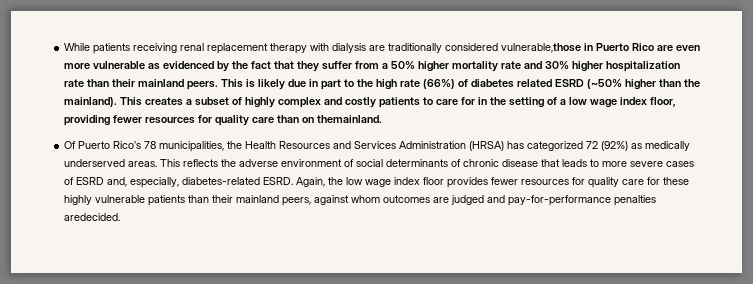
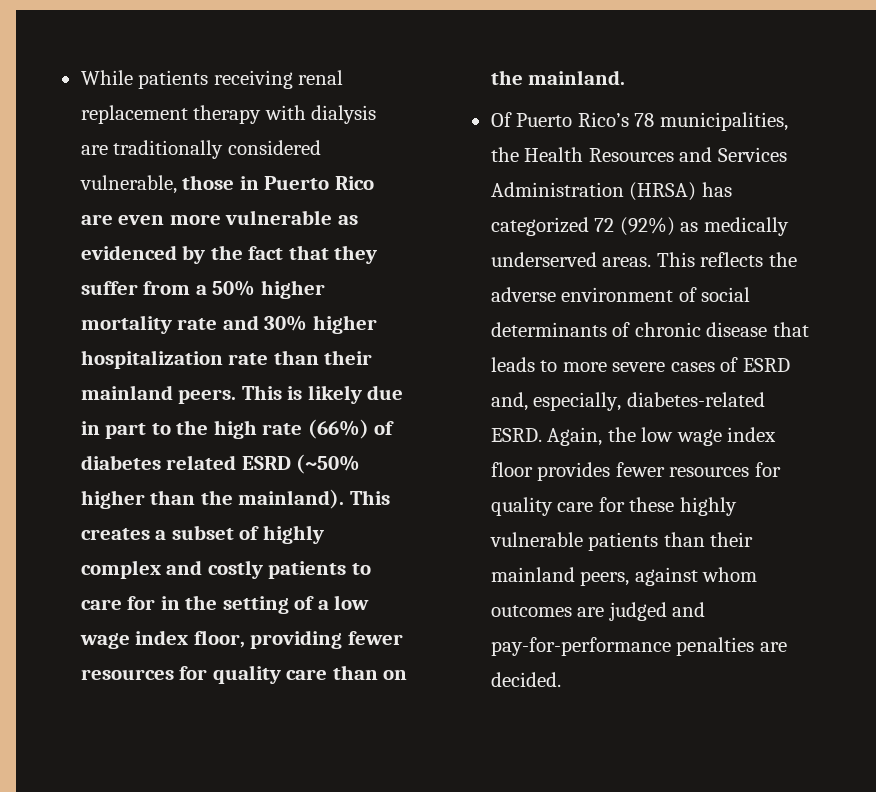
[501,43,582,53] vulnerable,those -> [79,175,235,194] vulnerable, those
[317,115,383,123] themainland. -> [490,70,626,85] the mainland.
[64,213,121,221] aredecided. -> [759,642,787,652] [490,672,561,687] are decided.

